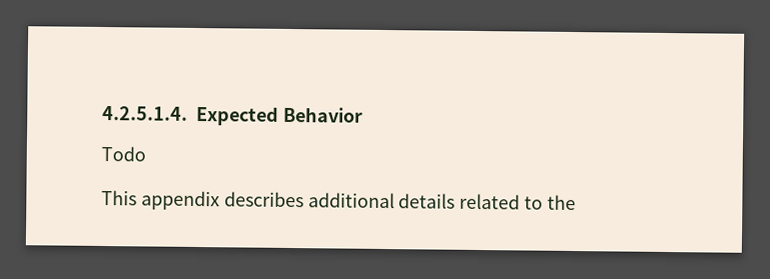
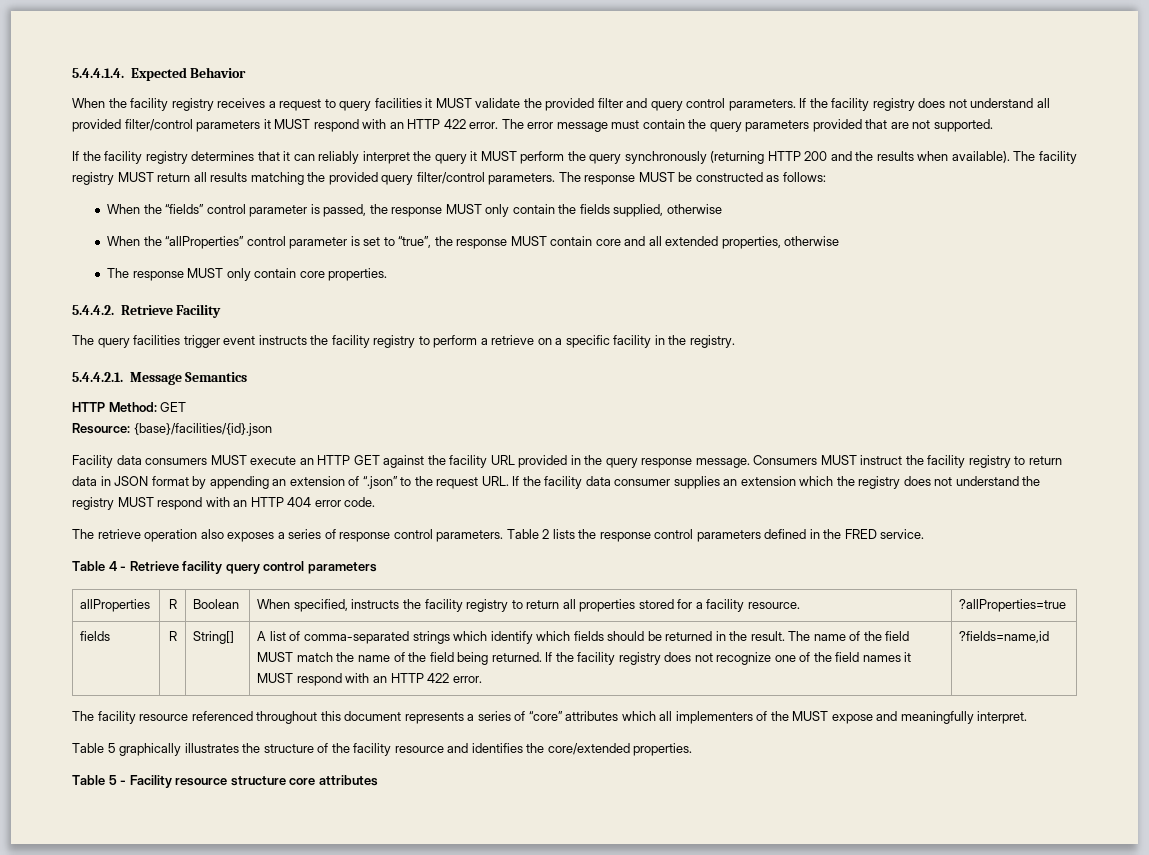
[102,105,188,121] 4.2.5.1.4. -> [72,68,124,78] 5.4.4.1.4.
[101,145,146,162] [101,189,577,211] Todo // This appendix describes additional details related to the -> [72,98,1050,111] [72,119,993,132] [72,151,1077,164] [72,172,826,185] [107,204,722,217] [107,236,840,249] [107,268,388,281] [72,304,222,318] [72,335,735,348] [72,372,248,385] [72,402,187,412] [72,423,272,436] [72,455,1062,468] [72,476,1041,489] [72,497,376,510] [72,529,925,542] [72,561,377,574] [80,599,151,612] [168,599,177,609] [193,599,240,609] [257,599,800,612] [959,599,1067,612] [80,631,111,641] [168,631,177,641] [193,631,235,644] [257,631,910,644] [257,652,912,665] [257,673,482,686] [959,631,1050,643] [72,711,1028,724] [72,743,693,756] [72,775,378,788] When the facility registry receives a request to query facilities it MUST validate the provided filter and query control parameters. If the facility registry does not understand all provided filter/control parameters it MUST respond with an HTTP 422 error. The error message must contain the query parameters provided that are not supported. // If the facility registry determines that it can reliably interpret the query it MUST perform the query synchronously (returning HTTP 200 and the results when available). The facility registry MUST return all results matching the provided query filter/control parameters. The response MUST be constructed as follows: // When the “fields” control parameter is passed, the response MUST only contain the fields supplied, otherwise // When the “allProperties” control parameter is set to “true”, the response MUST contain core and all extended properties, otherwise // The response MUST only contain core properties. // 5.4.4.2. Retrieve Facility // The query facilities trigger event instructs the facility registry to perform a retrieve on a specific facility in the registry. // 5.4.4.2.1. Message Semantics // HTTP Method: GET // Resource: {base}/facilities/{id}.json // Facility data consumers MUST execute an HTTP GET against the facility URL provided in the query response message. Consumers MUST instruct the facility registry to return data in JSON format by appending an extension of “.json” to the request URL. If the facility data consumer supplies an extension which the registry does not understand the registry MUST respond with an HTTP 404 error code. // The retrieve operation also exposes a series of response control parameters. Table 2 lists the response control parameters defined in the FRED service. // Table 4 - Retrieve facility query control parameters // allProperties | R | Boolean | When specified, instructs the facility registry to return all properties stored for a facility resource. | ?allProperties=true // fields | R | String[] | A list of comma-separated strings which identify which fields should be returned in the result. The name of the field MUST match the name of the field being returned. If the facility registry does not recognize one of the field names it MUST respond with an HTTP 422 error. | ?fields=name,id // The facility resource referenced throughout this document represents a series of “core” attributes which all implementers of the MUST expose and meaningfully interpret. // Table 5 graphically illustrates the structure of the facility resource and identifies the core/extended properties. // Table 5 - Facility resource structure core attributes

